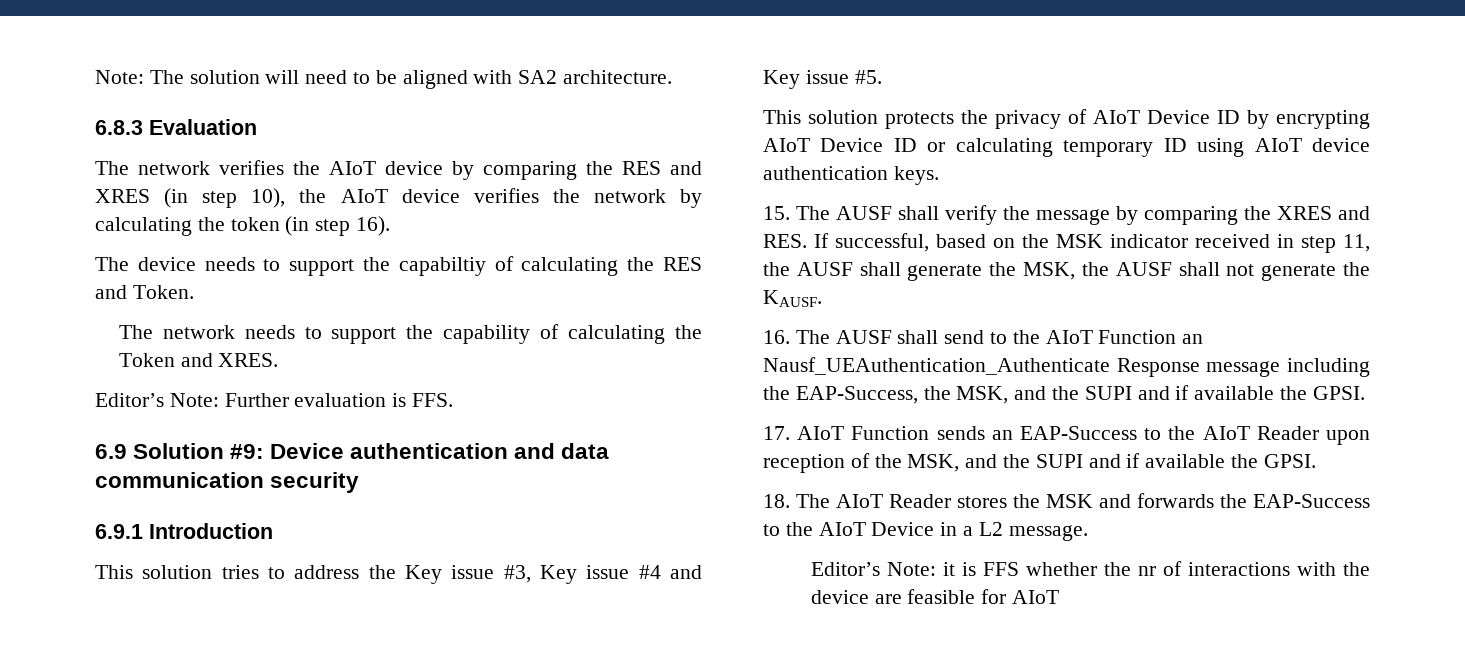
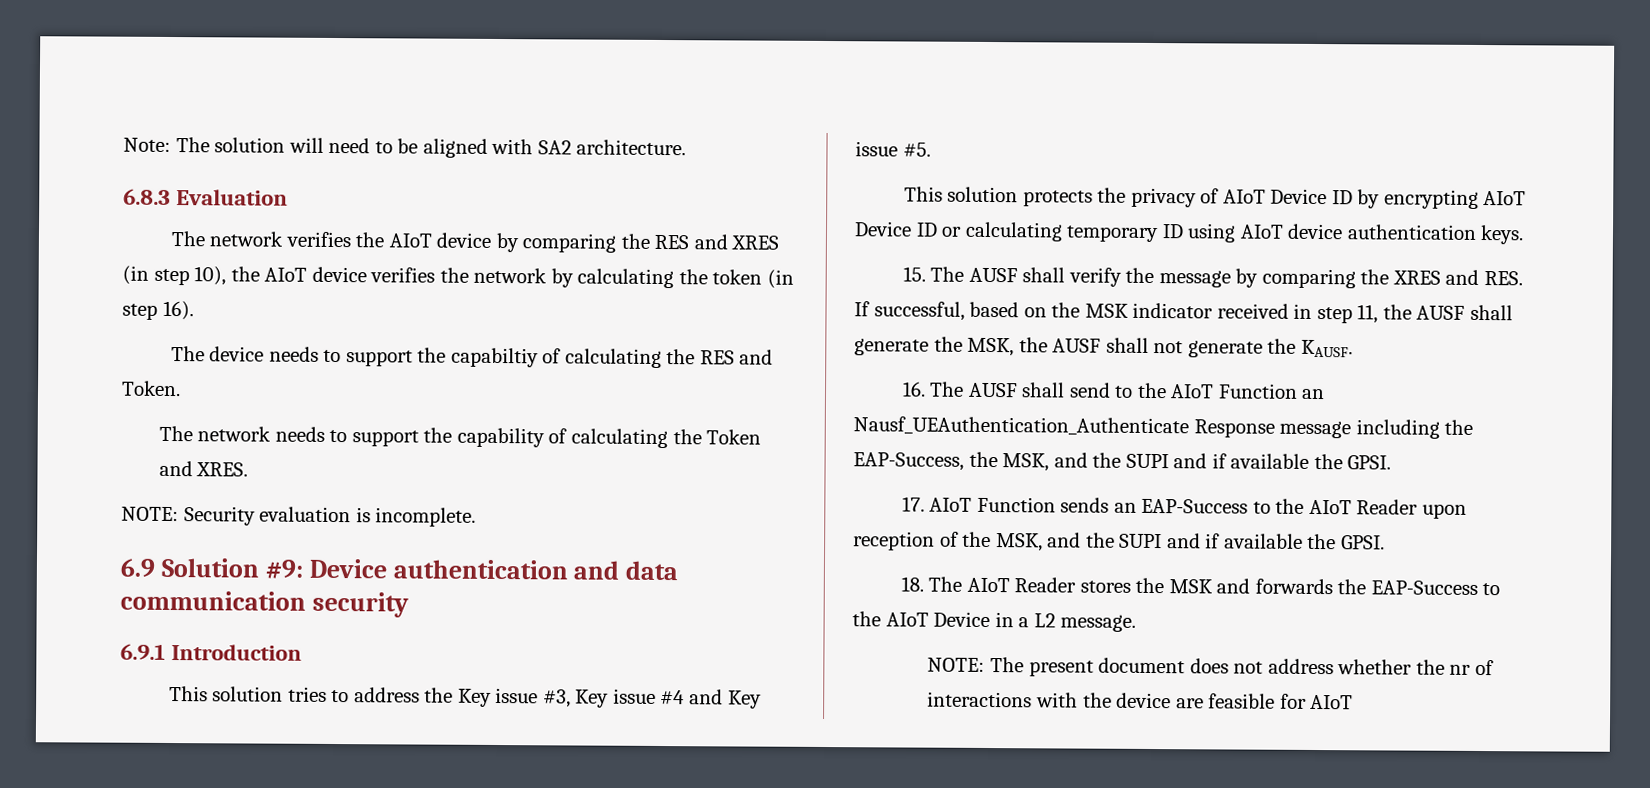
[95,393,289,407] Editor’s Note: Further -> [121,506,256,526] NOTE: Security
[412,393,454,407] FFS. -> [375,507,477,527] incomplete.
[810,562,1019,576] Editor’s Note: it is FFS -> [927,657,1334,677] NOTE: The present document does not address

